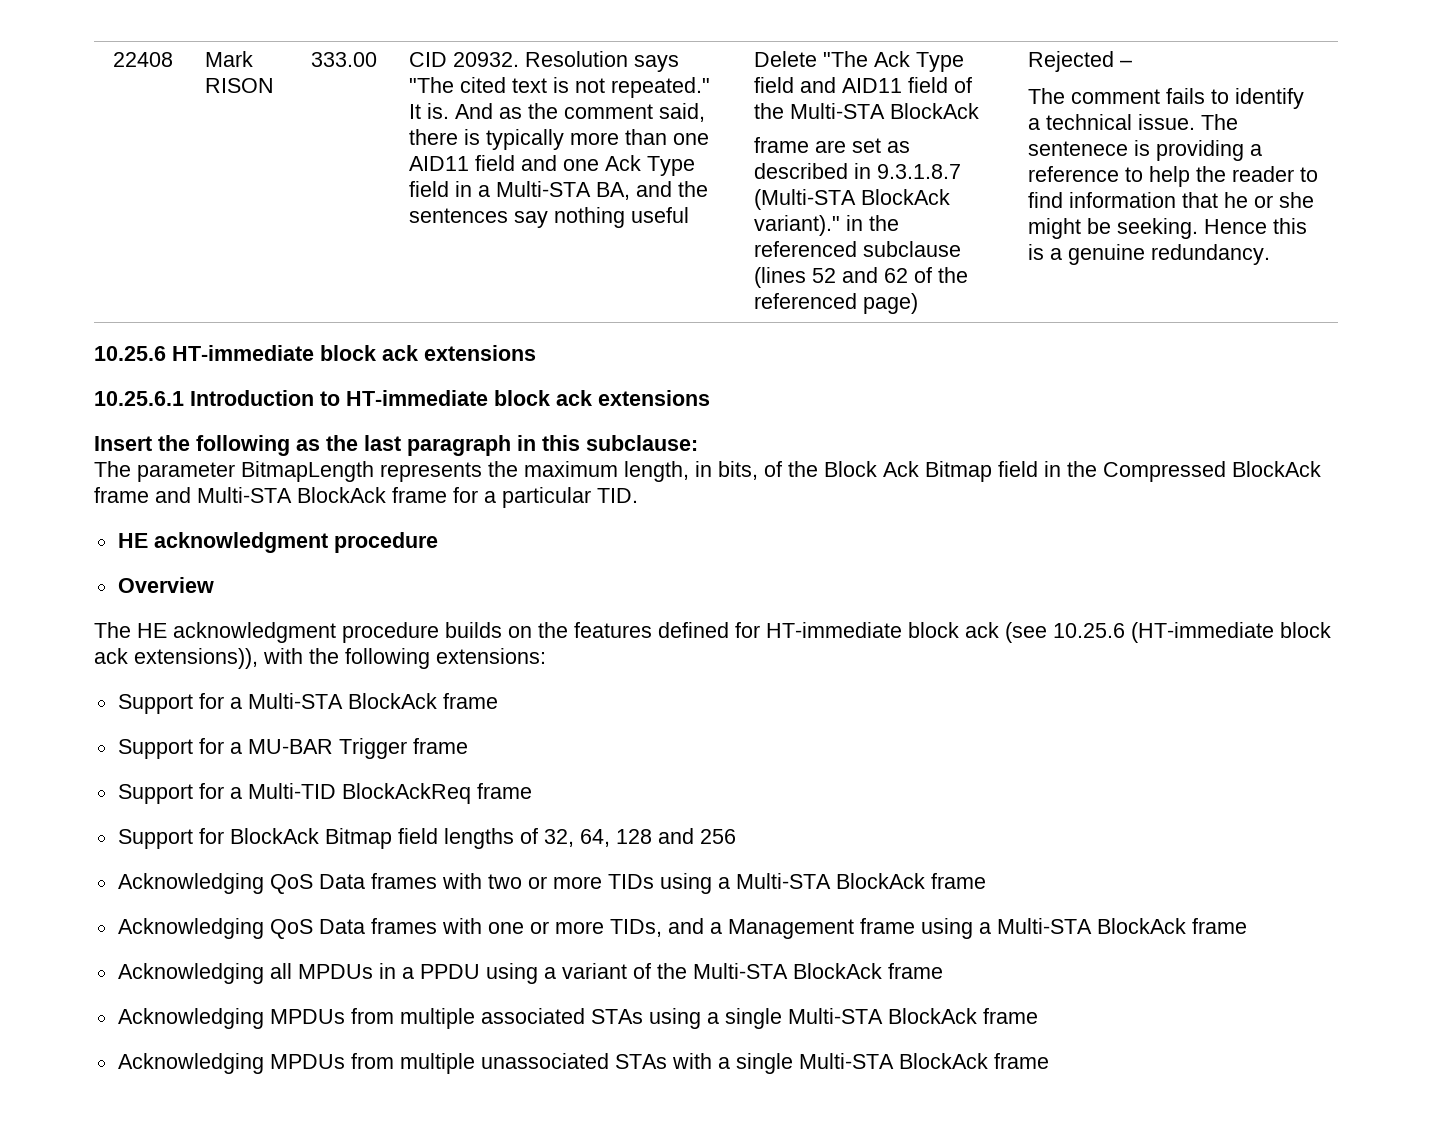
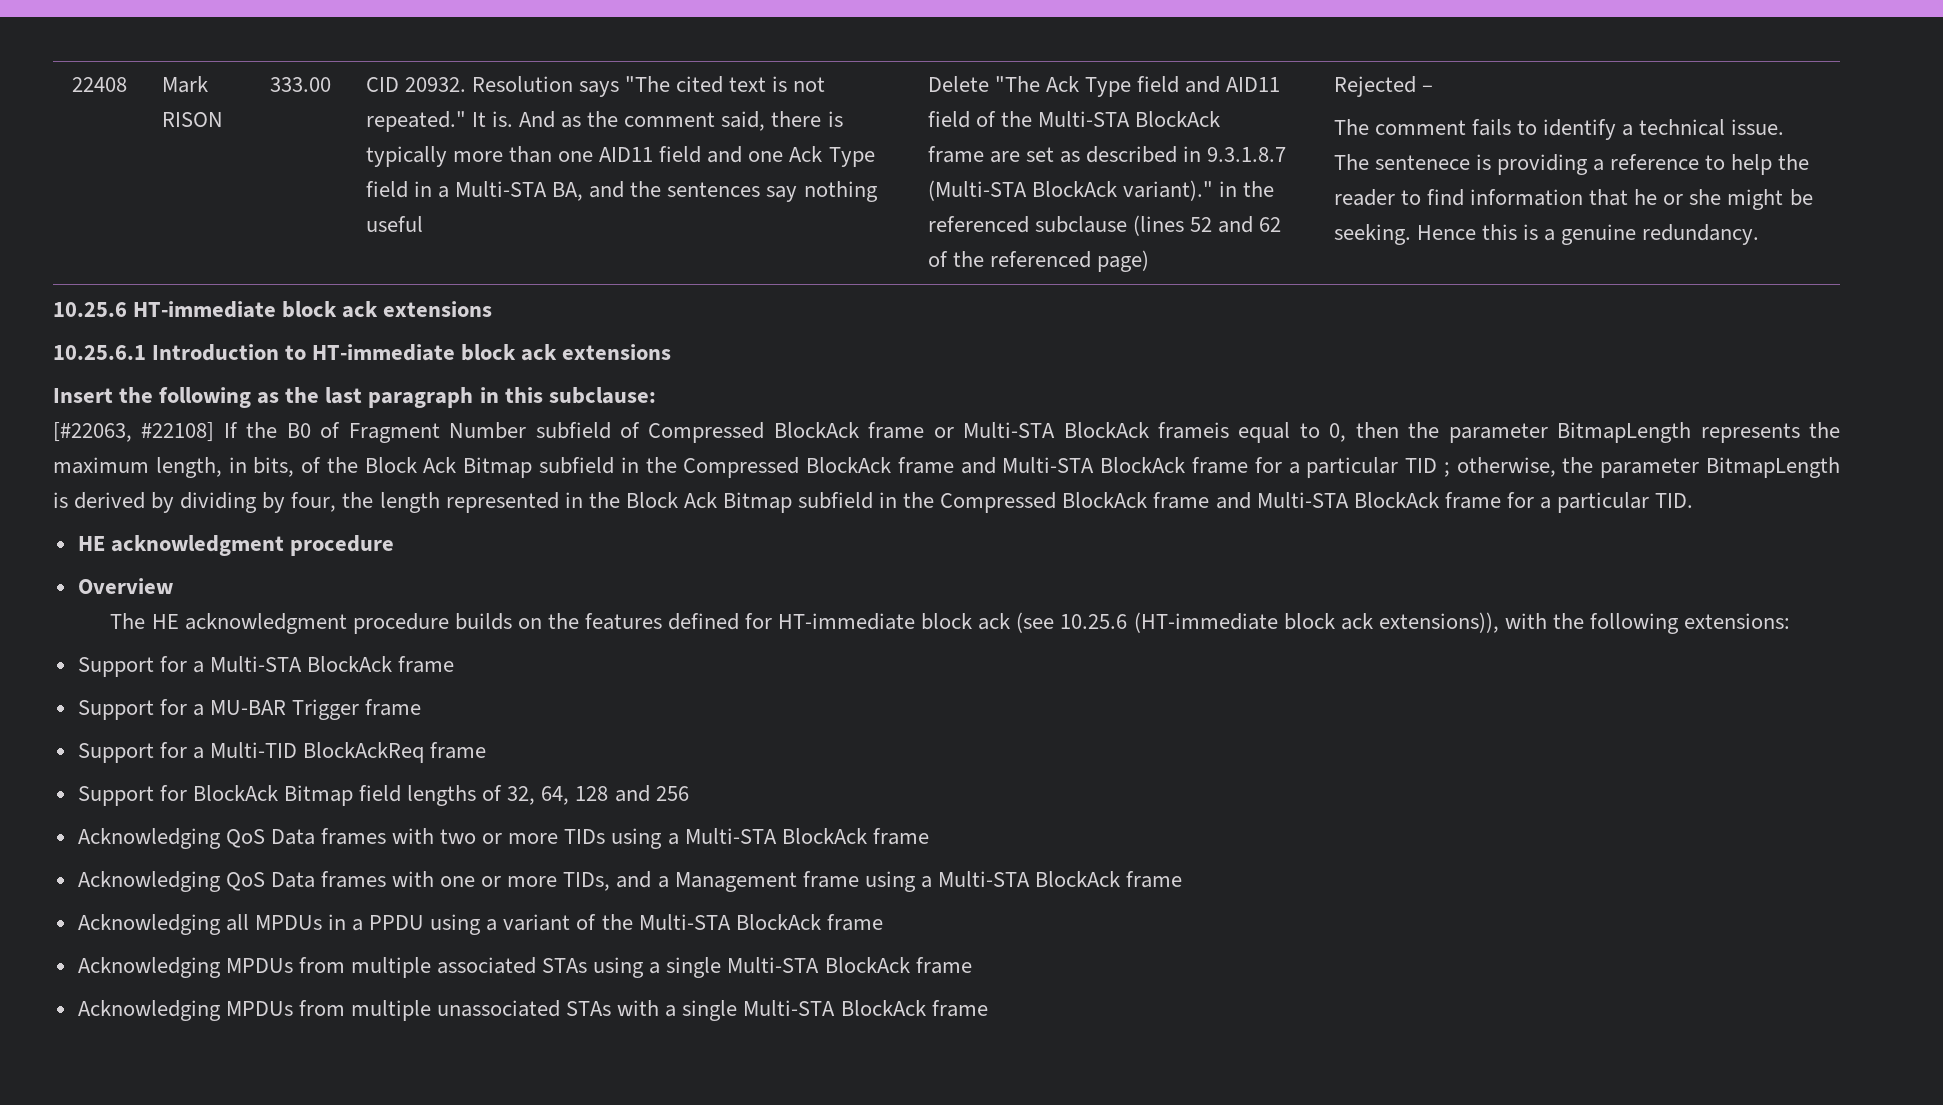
[94,461,131,477] The -> [53,422,1440,443] [#22063, #22108] If the B0 of Fragment Number subfield of Compressed BlockAck frame or Multi-STA BlockAck frameis equal to 0, then the
[998,461,1038,477] field -> [539,457,1841,478] [53,492,874,513] subfield in the Compressed BlockAck frame and Multi-STA BlockAck frame for a particular TID ; otherwise, the parameter BitmapLength is derived by dividing by four, the length represented in the Block Ack Bitmap subfield

